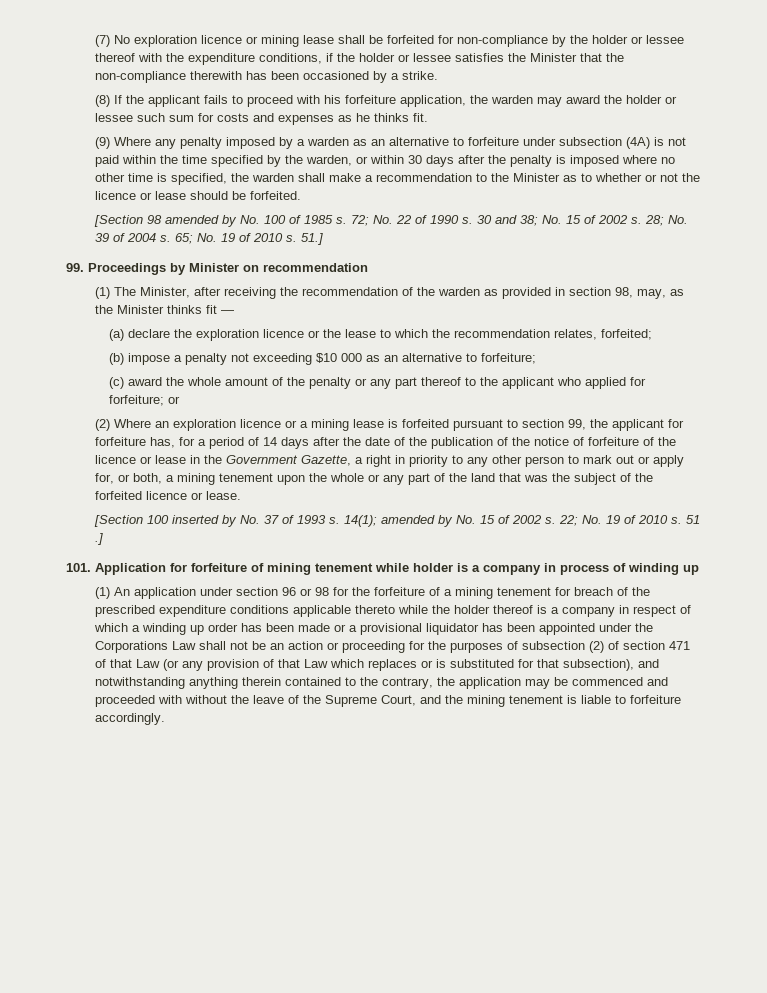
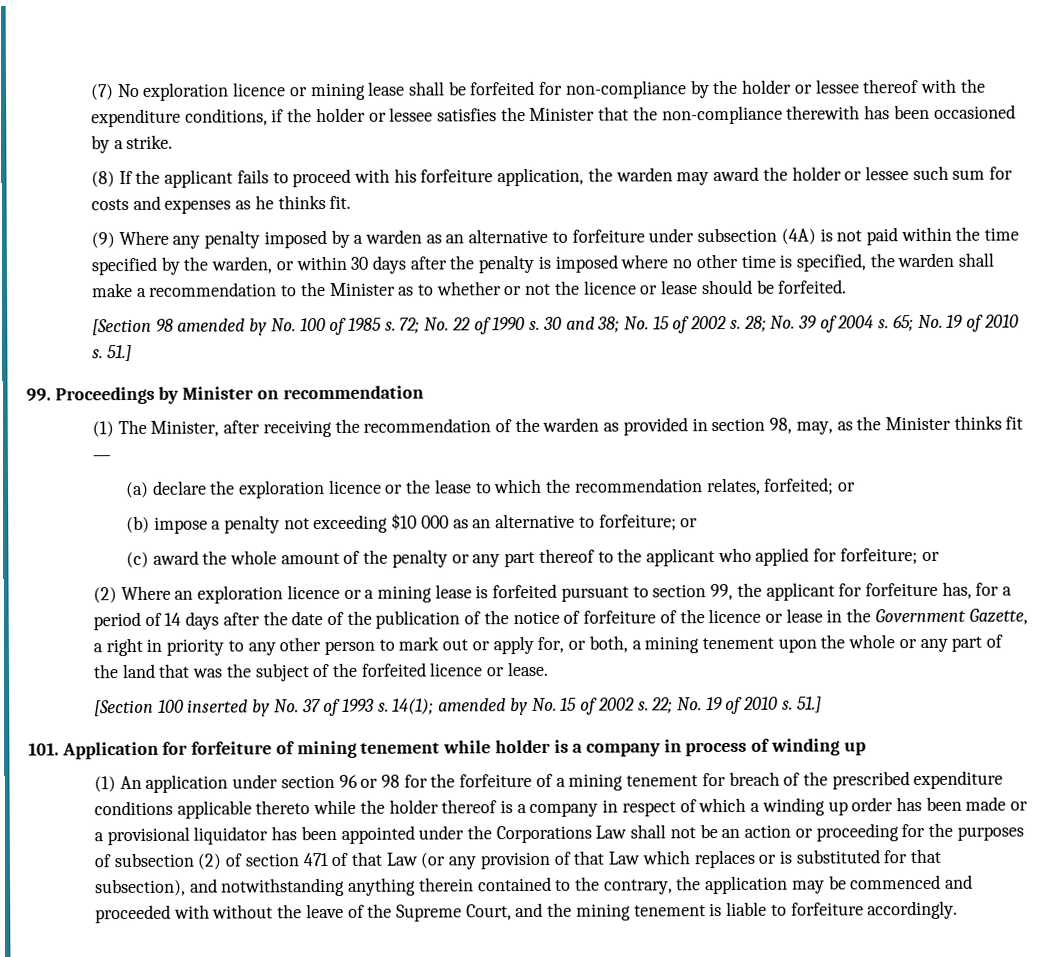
(653, 334) none -> [838,482,857,492] or
(537, 358) none -> [680,518,699,528] or
[685,515,700,524] [94,533,103,545] 51 .] -> [796,696,822,713] 51.]

